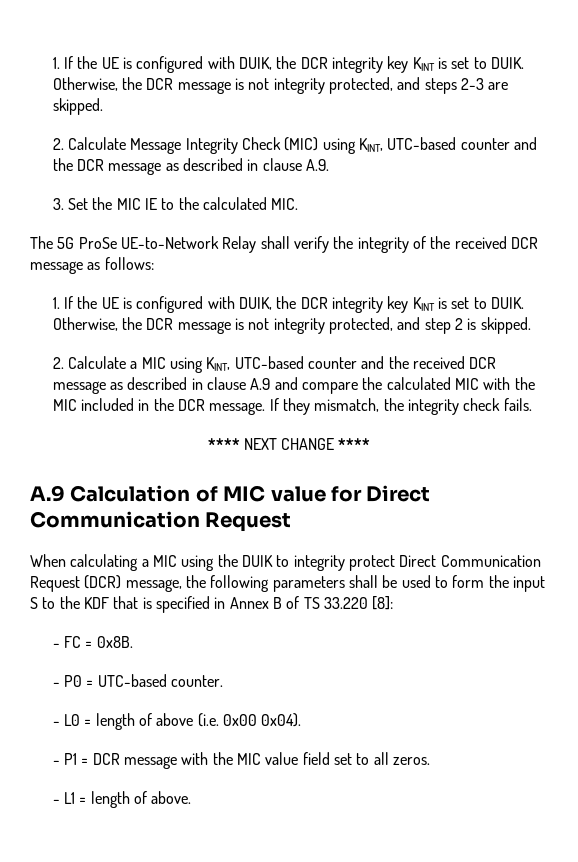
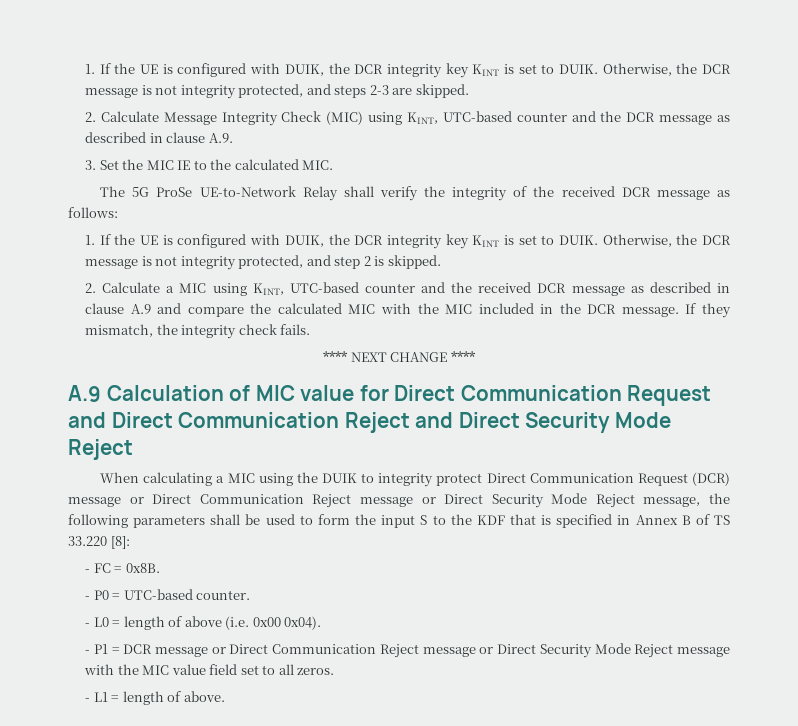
(292, 522) none -> [68,412,671,433] [68,439,133,460] and Direct Communication Reject and Direct Security Mode Reject
(122, 582) none -> [68,493,635,508] message or Direct Communication Reject message or Direct Security Mode Reject
(178, 762) none -> [211,643,731,658] or Direct Communication Reject message or Direct Security Mode Reject message

